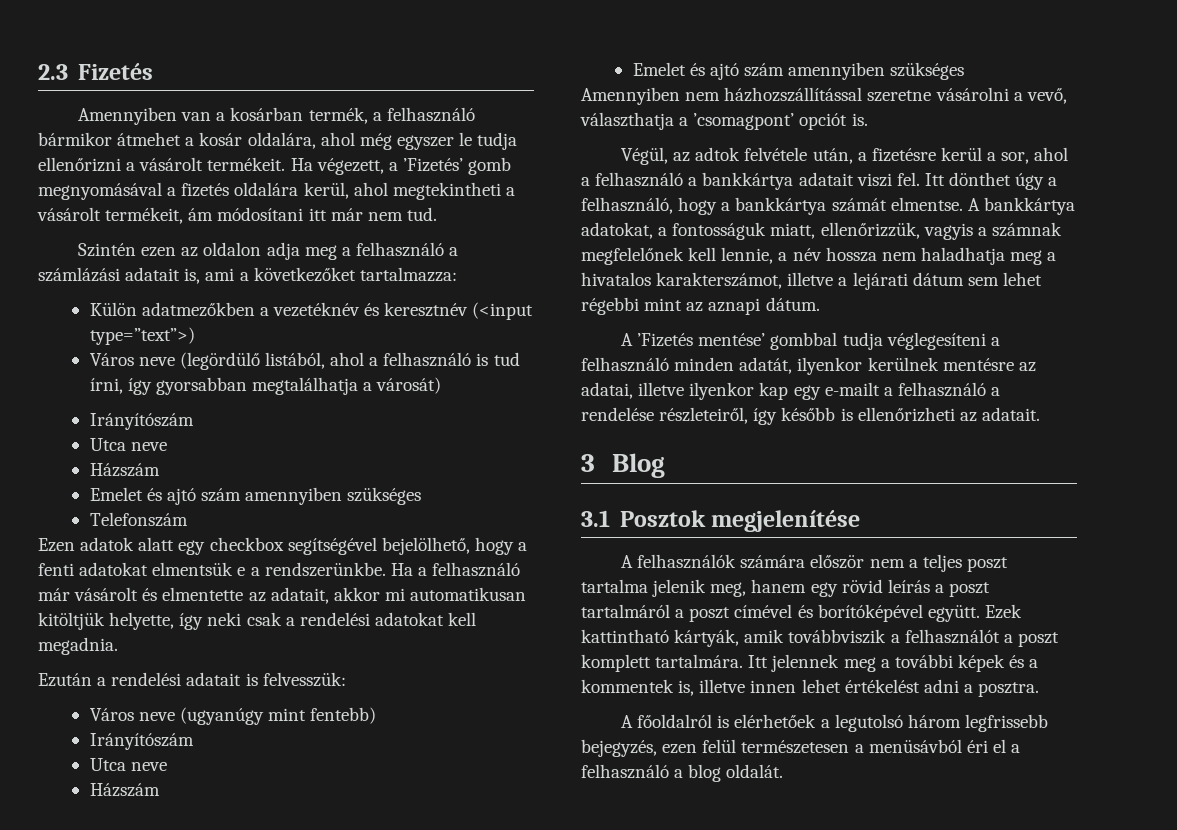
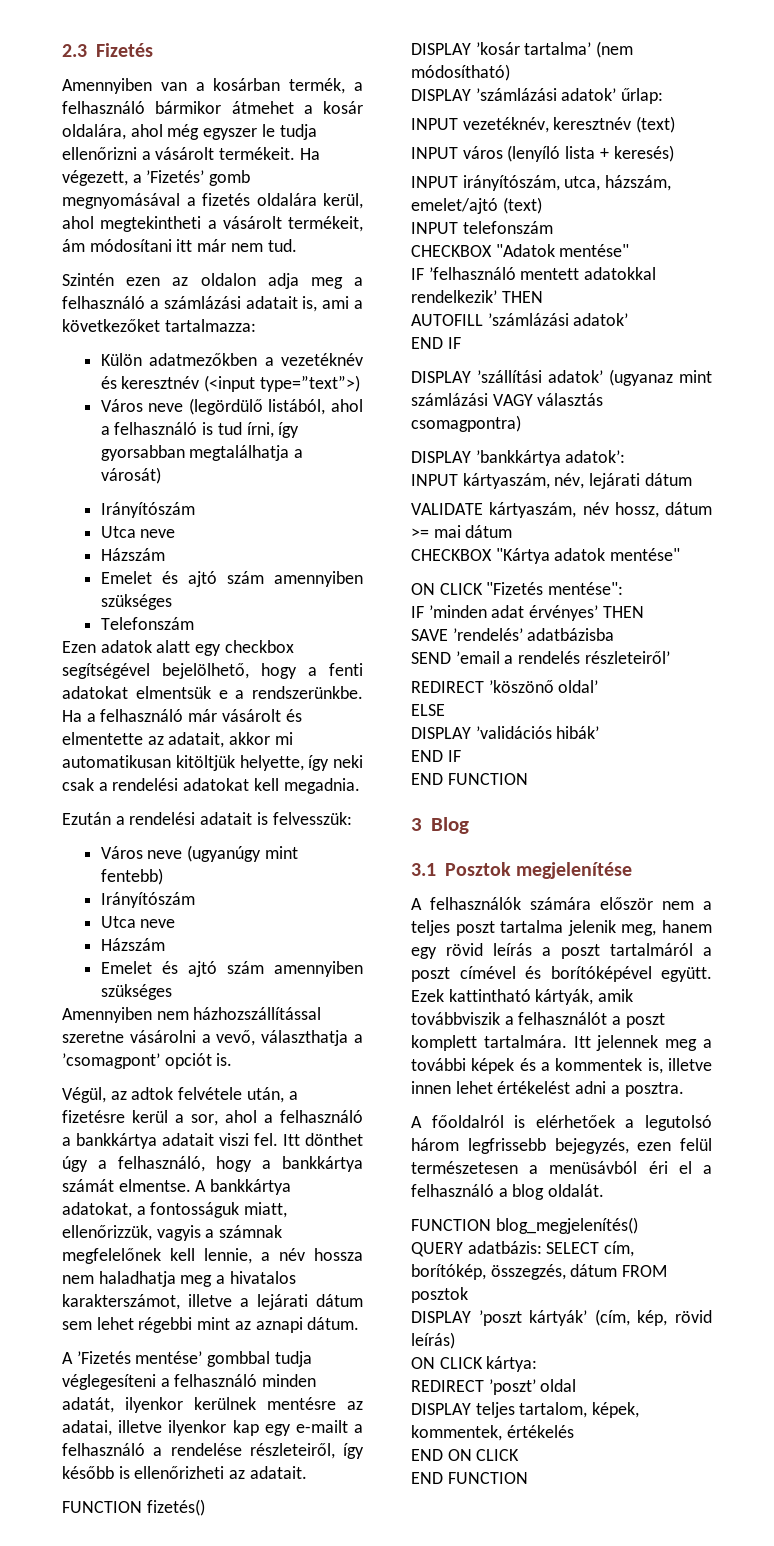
(1040, 414) none -> [62,1499,205,1516] [411,41,634,58] [411,64,510,81] [411,88,664,104] [411,116,676,133] [411,145,674,162] [411,175,672,191] [411,197,542,214] [411,221,553,234] [411,244,630,257] [411,267,657,280] [411,290,543,303] [411,313,629,326] [411,337,461,349] [411,369,712,386] [411,393,604,406] [411,415,521,432] [411,450,626,466] [411,473,692,489] [411,502,712,518] [411,525,513,538] [411,548,681,564] [411,582,624,595] [411,605,644,621] [411,628,615,641] [411,651,670,664] [411,680,599,693] [411,704,445,716] [411,726,600,739] [411,750,461,762] [411,773,528,785] // FUNCTION fizetés() // DISPLAY ’kosár tartalma’ (nem módosítható) // DISPLAY ’számlázási adatok’ űrlap: // INPUT vezetéknév, keresztnév (text) // INPUT város (lenyíló lista + keresés) // INPUT irányítószám, utca, házszám, emelet/ajtó (text) // INPUT telefonszám // CHECKBOX "Adatok mentése" // IF ’felhasználó mentett adatokkal rendelkezik’ THEN // AUTOFILL ’számlázási adatok’ // END IF // DISPLAY ’szállítási adatok’ (ugyanaz mint számlázási VAGY választás csomagpontra) // DISPLAY ’bankkártya adatok’: // INPUT kártyaszám, név, lejárati dátum // VALIDATE kártyaszám, név hossz, dátum >= mai dátum // CHECKBOX "Kártya adatok mentése" // ON CLICK "Fizetés mentése": // IF ’minden adat érvényes’ THEN // SAVE ’rendelés’ adatbázisba // SEND ’email a rendelés részleteiről’ // REDIRECT ’köszönő oldal’ // ELSE // DISPLAY ’validációs hibák’ // END IF // END FUNCTION
(784, 771) none -> [411,1217,638,1234] [411,1241,635,1257] [411,1264,668,1280] [411,1287,468,1303] [411,1309,712,1326] [411,1332,455,1349] [411,1356,538,1372] [411,1379,577,1395] [411,1402,640,1418] [411,1425,574,1441] [411,1449,520,1461] [411,1472,528,1484] // FUNCTION blog_megjelenítés() // QUERY adatbázis: SELECT cím, borítókép, összegzés, dátum FROM posztok // DISPLAY ’poszt kártyák’ (cím, kép, rövid leírás) // ON CLICK kártya: // REDIRECT ’poszt’ oldal // DISPLAY teljes tartalom, képek, kommentek, értékelés // END ON CLICK // END FUNCTION

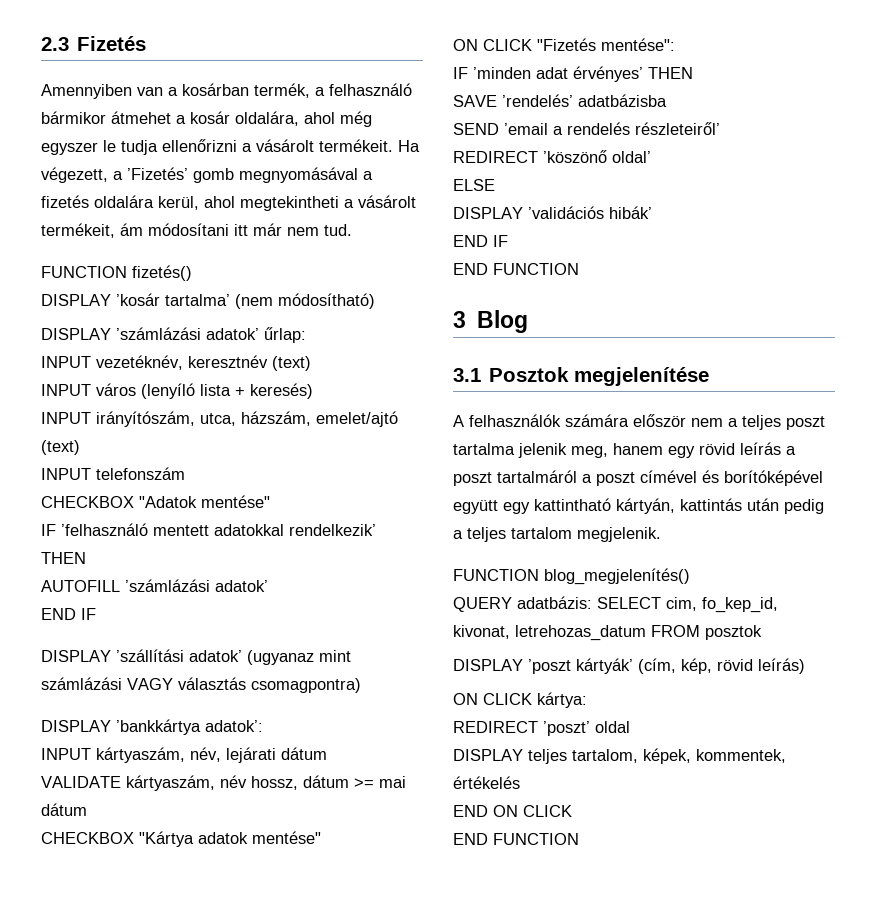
[62,273,363,289] [62,296,363,312] [62,319,256,332] [100,353,364,366] [100,375,360,392] [100,398,364,415] [100,422,300,438] [100,445,304,461] [100,467,161,484] [100,502,195,518] [100,526,176,538] [100,548,165,561] [100,571,363,587] [100,594,172,610] [100,617,194,630] [62,640,294,656] [62,663,363,679] [62,686,363,699] [62,709,302,722] [62,732,293,748] [62,755,363,771] [62,778,360,794] [62,812,352,825] [100,845,298,862] [100,868,163,885] [100,892,195,908] [100,916,176,928] [100,938,165,951] [100,961,363,977] [100,984,172,1000] [62,1007,322,1023] [62,1030,364,1046] [62,1053,233,1069] [62,1087,298,1103] [62,1110,363,1126] [62,1133,363,1149] [62,1156,363,1172] [62,1179,292,1195] [62,1202,288,1218] [62,1225,283,1241] [62,1248,363,1264] [62,1271,296,1287] [62,1294,363,1310] [62,1317,360,1333] [62,1351,312,1367] [62,1374,317,1390] [62,1397,363,1413] [62,1420,363,1436] [62,1443,364,1459] [62,1466,307,1479] // Szintén ezen az oldalon adja meg a felhasználó a számlázási adatait is, ami a következőket tartalmazza: // Külön adatmezőkben a vezetéknév és keresztnév (<input type=”text”>) // Város neve (legördülő listából, ahol a felhasználó is tud írni, így gyorsabban megtalálhatja a városát) // Irányítószám // Utca neve // Házszám // Emelet és ajtó szám amennyiben szükséges // Telefonszám // Ezen adatok alatt egy checkbox segítségével bejelölhető, hogy a fenti adatokat elmentsük e a rendszerünkbe. Ha a felhasználó már vásárolt és elmentette az adatait, akkor mi automatikusan kitöltjük helyette, így neki csak a rendelési adatokat kell megadnia. // Ezután a rendelési adatait is felvesszük: // Város neve (ugyanúgy mint fentebb) // Irányítószám // Utca neve // Házszám // Emelet és ajtó szám amennyiben szükséges // Amennyiben nem házhozszállítással szeretne vásárolni a vevő, választhatja a ’csomagpont’ opciót is. // Végül, az adtok felvétele után, a fizetésre kerül a sor, ahol a felhasználó a bankkártya adatait viszi fel. Itt dönthet úgy a felhasználó, hogy a bankkártya számát elmentse. A bankkártya adatokat, a fontosságuk miatt, ellenőrizzük, vagyis a számnak megfelelőnek kell lennie, a név hossza nem haladhatja meg a hivatalos karakterszámot, illetve a lejárati dátum sem lehet régebbi mint az aznapi dátum. // A ’Fizetés mentése’ gombbal tudja véglegesíteni a felhasználó minden adatát, ilyenkor kerülnek mentésre az adatai, illetve ilyenkor kap egy e-mailt a felhasználó a rendelése részleteiről, így később is ellenőrizheti az adatait. -> (352, 230) none
[661,967,712,982] [411,989,634,1005] [411,1012,665,1028] [411,1035,712,1051] [411,1058,712,1074] [411,1081,684,1097] [411,1115,712,1131] [411,1138,712,1154] [411,1161,712,1174] [411,1184,605,1200] együtt. Ezek kattintható kártyák, amik továbbviszik a felhasználót a poszt komplett tartalmára. Itt jelennek meg a további képek és a kommentek is, illetve innen lehet értékelést adni a posztra. // A főoldalról is elérhetőek a legutolsó három legfrissebb bejegyzés, ezen felül természetesen a menüsávból éri el a felhasználó a blog oldalát. -> [453,498,824,514] [453,527,661,542] együtt egy kattintható kártyán, kattintás után pedig a teljes tartalom megjelenik.
[604,1241,635,1257] [411,1264,618,1280] cím, borítókép, összegzés, dátum -> [666,597,778,613] [453,625,646,641] cim, fo_kep_id, kivonat, letrehozas_datum

